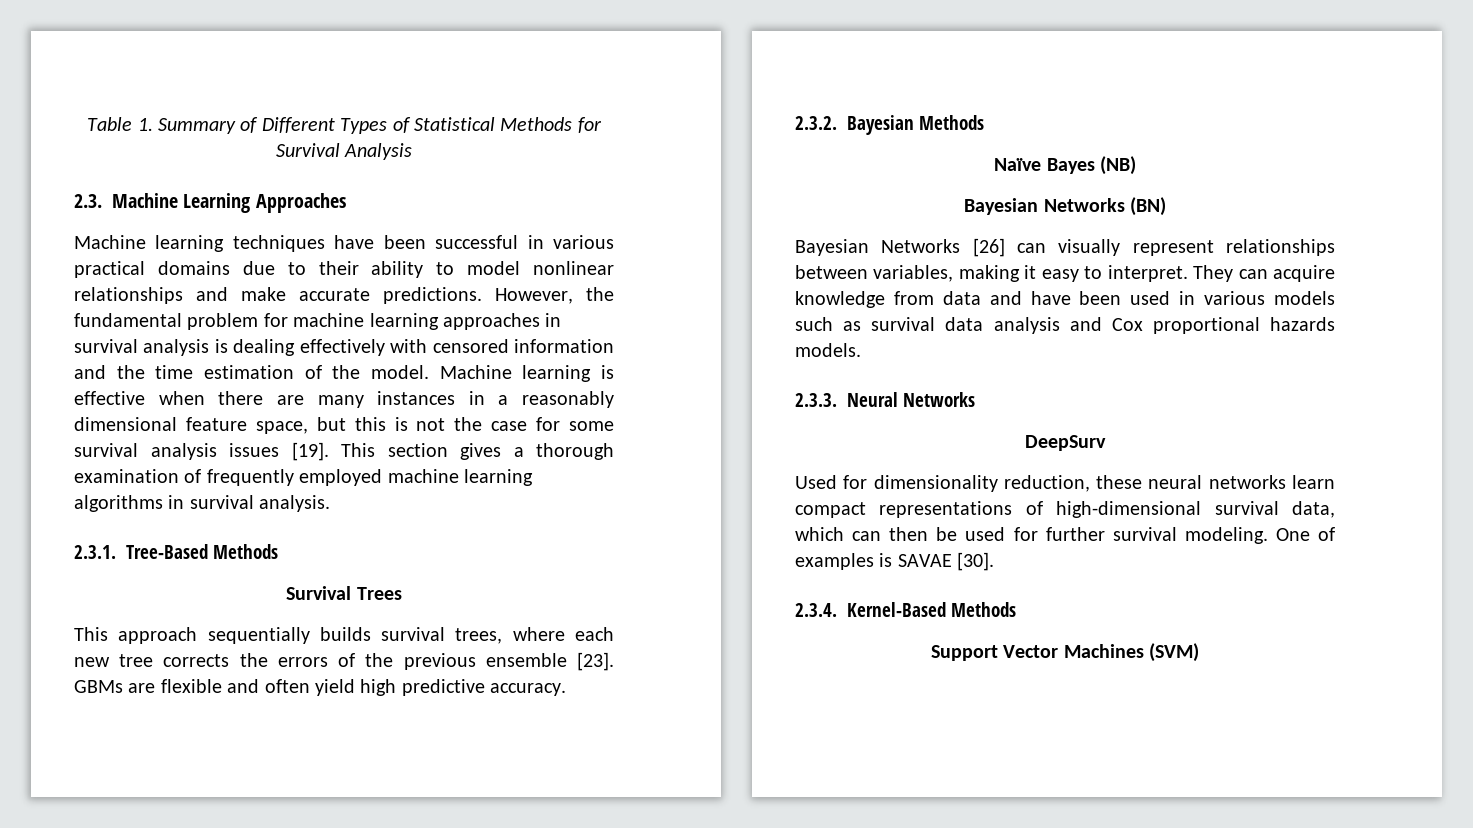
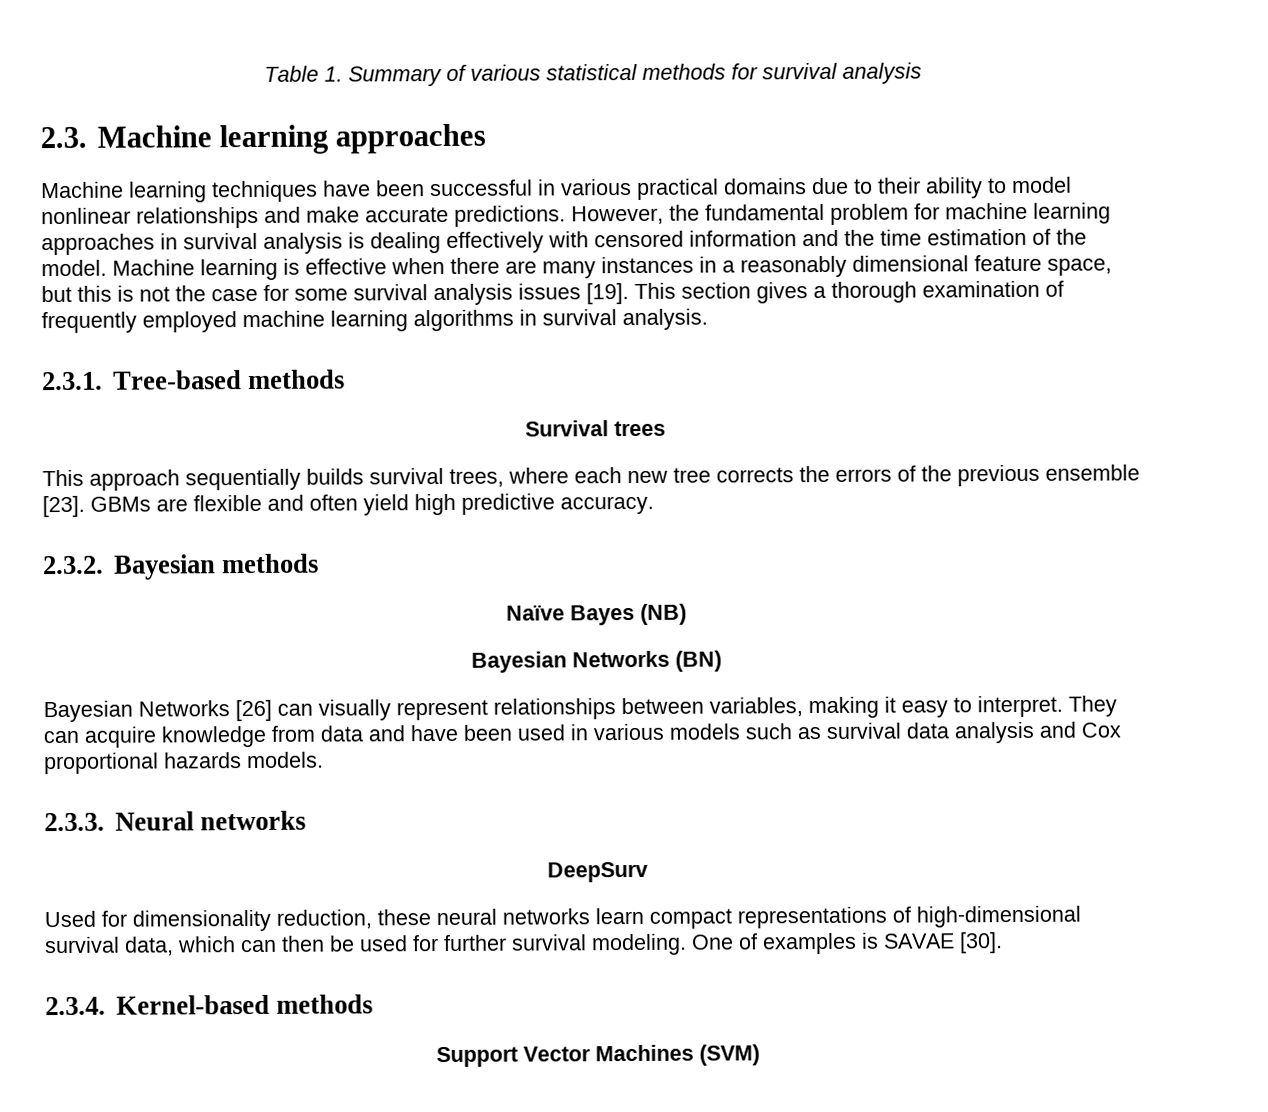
[261,117,602,134] [275,143,413,160] Different Types of Statistical Methods for Survival Analysis -> [470,62,922,84] various statistical methods for survival analysis
[183,193,346,213] Learning Approaches -> [218,123,487,155] learning approaches
[126,544,279,559] [286,586,402,600] Tree-Based Methods // Survival Trees -> [112,369,345,390] [524,420,666,437] Tree-based methods // Survival trees
[919,115,985,130] Methods -> [220,553,319,574] methods
[903,392,976,407] Networks -> [199,810,306,831] networks
[847,602,1017,617] Kernel-Based Methods -> [115,994,373,1015] Kernel-based methods

